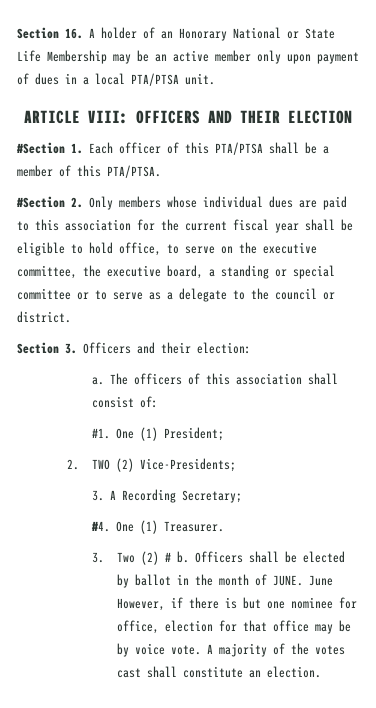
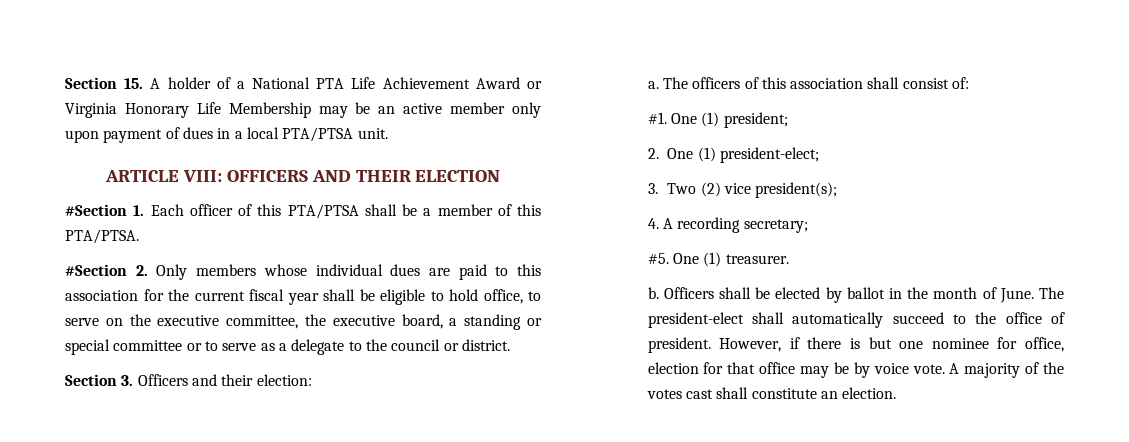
[17,27,83,39] Section 16. -> [65,77,144,89] Section 15.
[161,27,335,41] an Honorary National or State -> [236,77,542,89] [65,103,189,118] a National PTA Life Achievement Award or Virginia Honorary
[164,427,225,441] [67,458,237,472] [92,489,243,503] [91,520,225,534] President; // 2. TWO (2) Vice-Presidents; // 3. A Recording Secretary; // #4. One (1) Treasurer. -> [723,112,788,128] [647,147,820,163] president; // 2. One (1) president-elect;
[165,552,172,562] # -> [724,182,838,198] [647,217,808,233] [647,252,789,267] vice president(s); // 4. A recording secretary; // #5. One (1) treasurer. //
[273,575,334,586] JUNE. June -> [999,287,1064,303] [647,312,1065,328] [647,337,711,353] June. The president-elect shall automatically succeed to the office of president.

